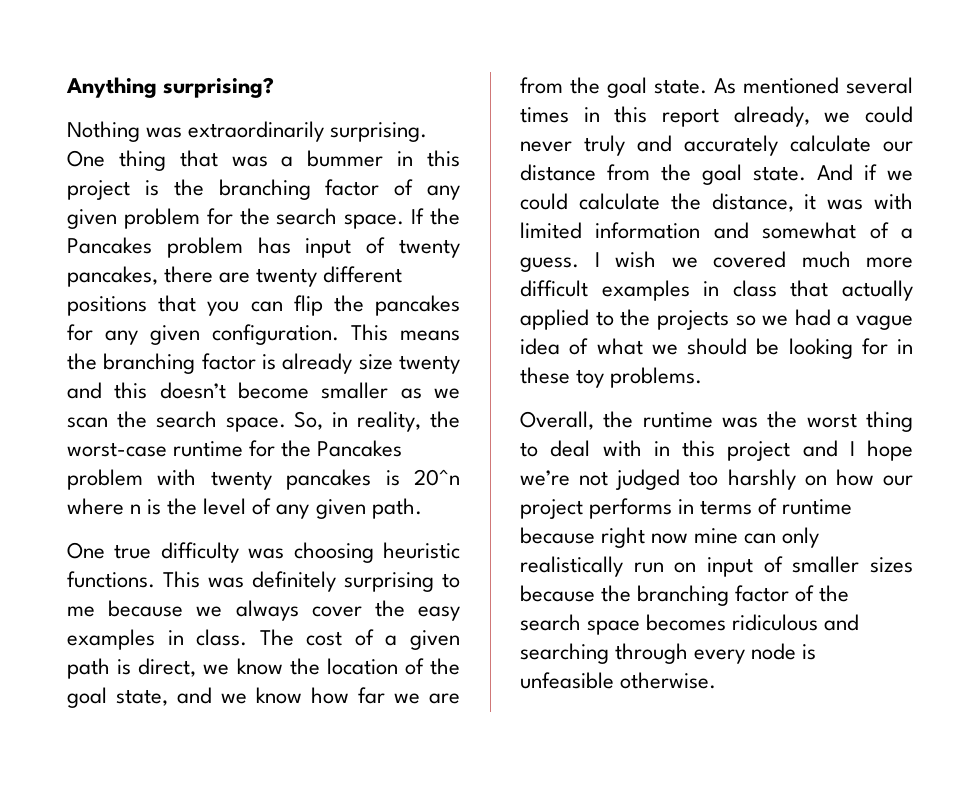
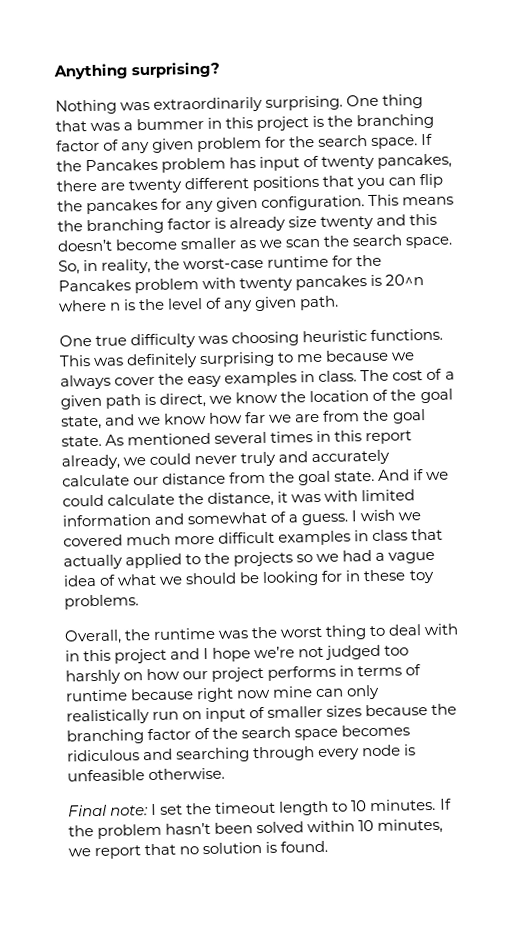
(717, 680) none -> [68,798,452,817] [68,818,444,839] [68,840,329,860] // Final note: I set the timeout length to 10 minutes. If the problem hasn’t been solved within 10 minutes, we report that no solution is found.

